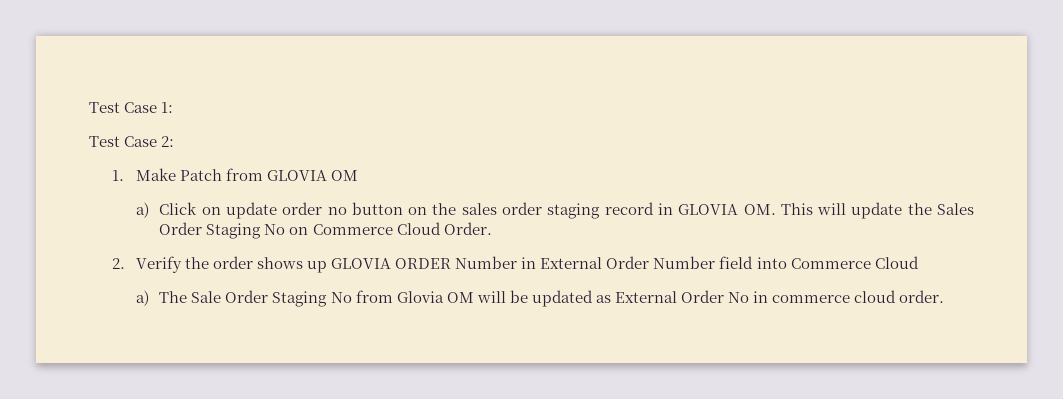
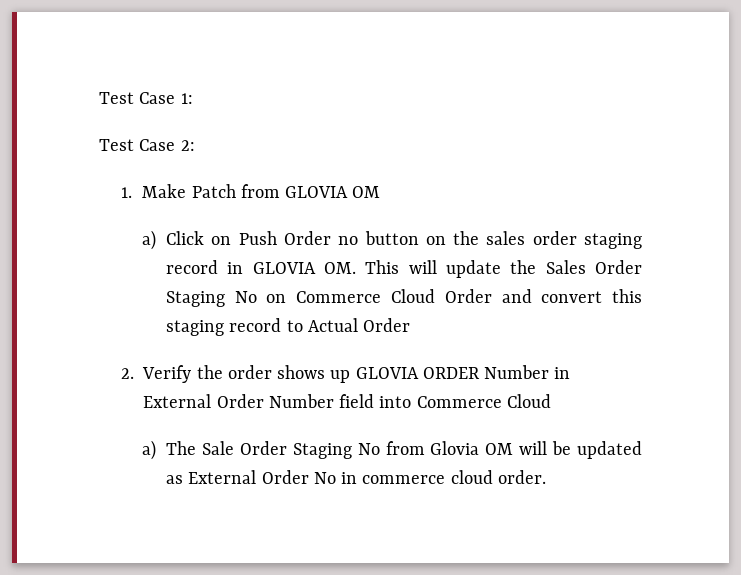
[225,202,323,219] update order -> [238,231,331,245] Push Order
[443,222,492,235] Order. -> [444,289,642,303] [165,318,411,336] Order and convert this staging record to Actual Order

